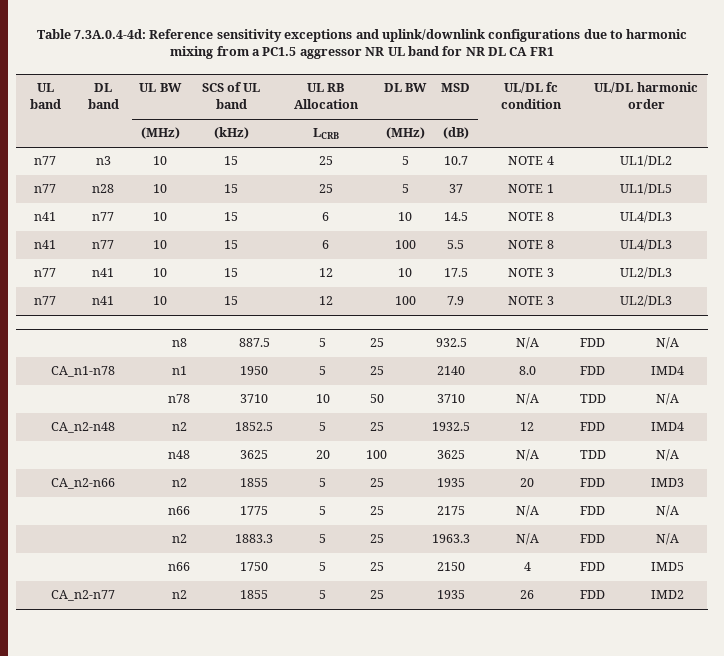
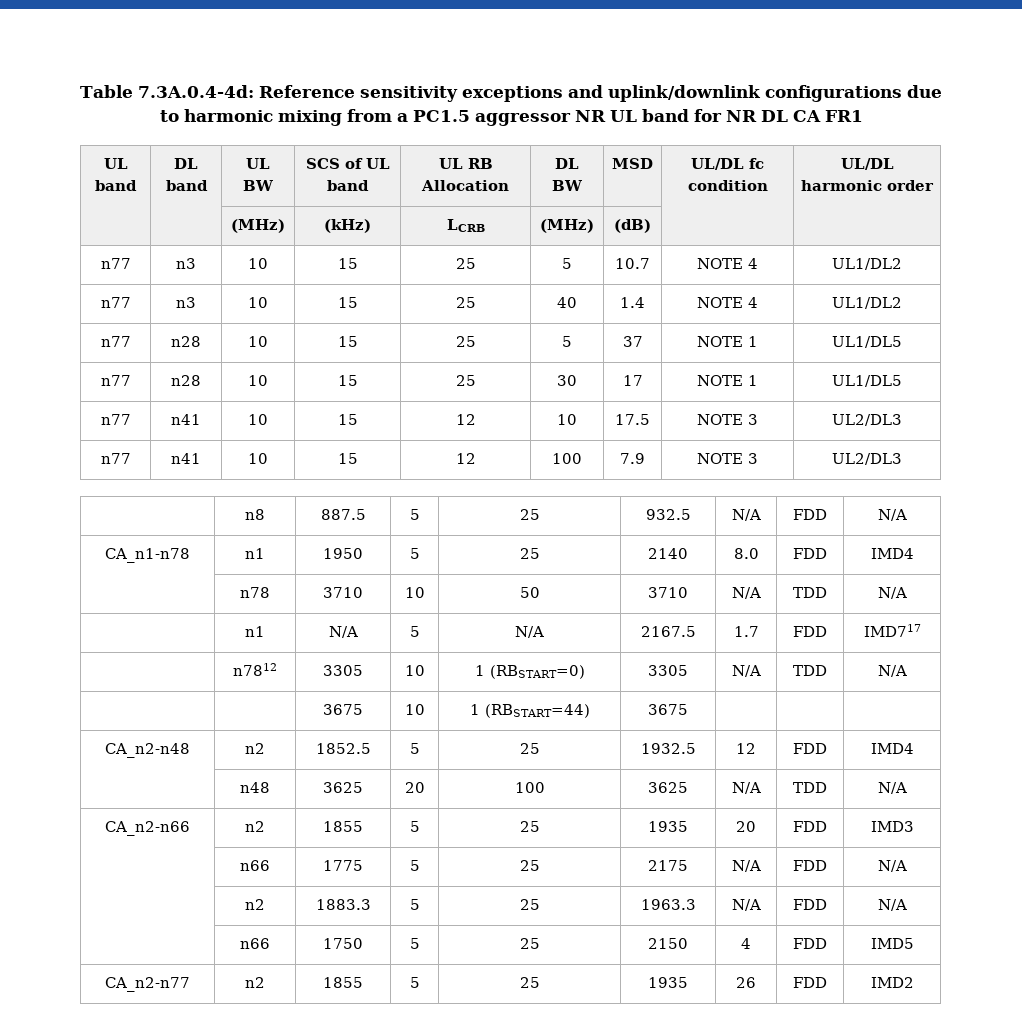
(672, 161) none -> [100,297,131,308] [176,297,196,308] [248,297,268,308] [337,297,358,308] [455,297,476,308] [557,297,577,308] [620,297,645,308] [697,297,758,308] [832,297,902,309] // n77 | n3 | 10 | 15 | 25 | 40 | 1.4 | NOTE 4 | UL1/DL2
[34,212,56,221] [92,212,114,221] [153,212,167,221] [224,212,238,221] [322,212,329,221] [398,212,412,221] [443,212,468,221] [508,212,554,221] [620,211,672,223] [34,240,56,249] [92,240,114,249] [153,240,167,249] [224,240,238,249] [322,240,329,249] [394,240,416,249] [447,240,464,249] [508,240,554,249] [620,239,672,251] n41 | n77 | 10 | 15 | 6 | 10 | 14.5 | NOTE 8 | UL4/DL3 // n41 | n77 | 10 | 15 | 6 | 100 | 5.5 | NOTE 8 | UL4/DL3 -> [100,375,131,386] [171,375,201,386] [248,375,268,386] [337,375,358,386] [455,375,476,386] [557,375,577,386] [622,375,643,386] [697,375,758,386] [832,375,902,387] n77 | n28 | 10 | 15 | 25 | 30 | 17 | NOTE 1 | UL1/DL5
(679, 399) none -> [245,626,265,637] [328,626,358,638] [409,626,420,637] [515,626,544,638] [640,626,696,637] [733,626,759,637] [793,626,827,637] [863,624,921,637] [233,663,277,676] [323,665,363,676] [404,665,425,676] [474,665,585,679] [648,665,688,676] [731,665,761,677] [793,665,827,676] [877,665,907,677] [323,704,363,715] [404,704,425,715] [469,704,590,718] [648,704,688,715] // | n1 | N/A | 5 | N/A | 2167.5 | 1.7 | FDD | IMD717 // | n7812 | 3305 | 10 | 1 (RBSTART=0) | 3305 | N/A | TDD | N/A // | | 3675 | 10 | 1 (RBSTART=44) | 3675 | | |

